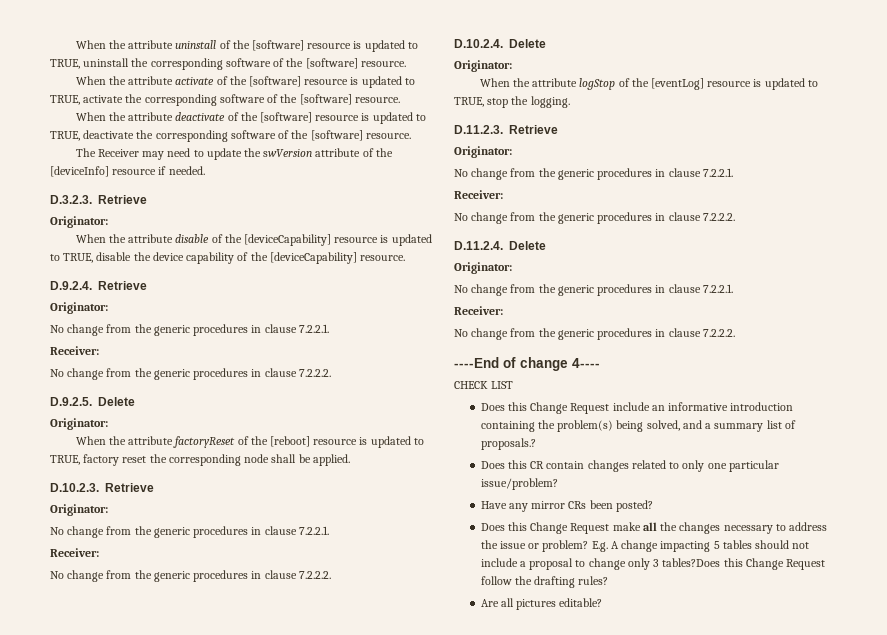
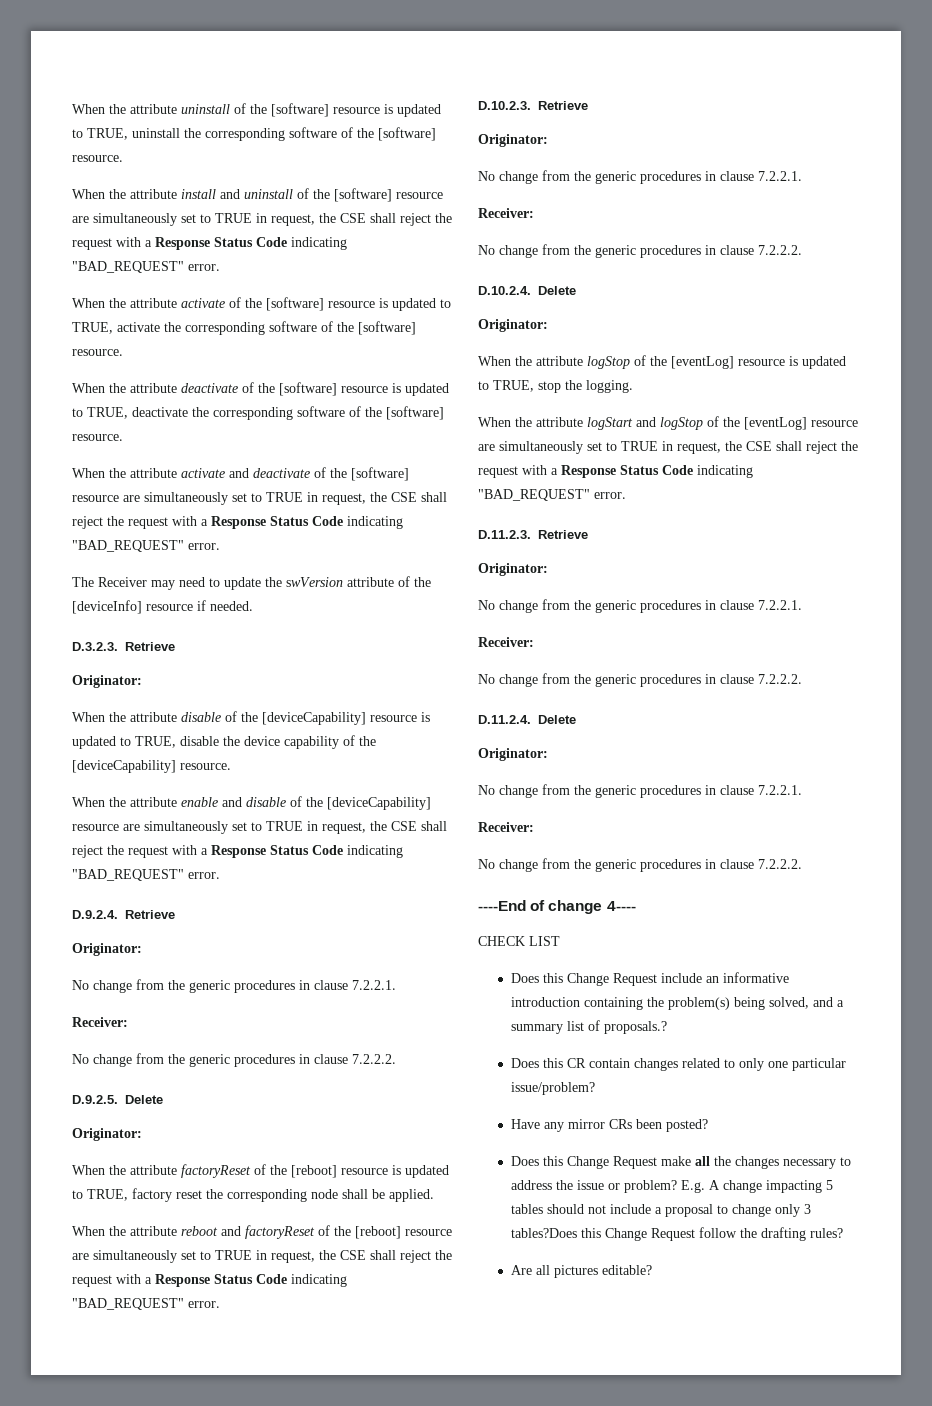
(406, 64) none -> [72,188,443,202] [72,213,452,226] [72,237,347,250] [72,261,220,273] // When the attribute install and uninstall of the [software] resource are simultaneously set to TRUE in request, the CSE shall reject the request with a Response Status Code indicating "BAD_REQUEST" error.
(411, 136) none -> [72,467,409,481] [72,492,447,505] [72,516,403,529] [72,540,220,552] // When the attribute activate and deactivate of the [software] resource are simultaneously set to TRUE in request, the CSE shall reject the request with a Response Status Code indicating "BAD_REQUEST" error.
(406, 258) none -> [72,796,431,810] [72,821,447,834] [72,845,403,858] [72,869,220,881] // When the attribute enable and disable of the [deviceCapability] resource are simultaneously set to TRUE in request, the CSE shall reject the request with a Response Status Code indicating "BAD_REQUEST" error.
(350, 460) none -> [72,1225,452,1239] [72,1250,452,1263] [72,1274,347,1287] [72,1298,220,1310] // When the attribute reboot and factoryReset of the [reboot] resource are simultaneously set to TRUE in request, the CSE shall reject the request with a Response Status Code indicating "BAD_REQUEST" error.
(570, 102) none -> [478,416,858,430] [478,441,858,454] [478,465,753,478] [478,489,626,501] // When the attribute logStart and logStop of the [eventLog] resource are simultaneously set to TRUE in request, the CSE shall reject the request with a Response Status Code indicating "BAD_REQUEST" error.

